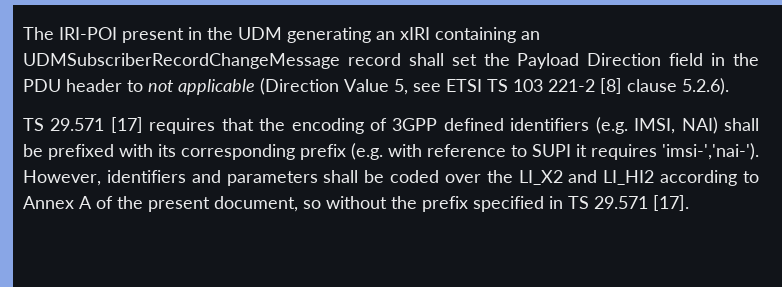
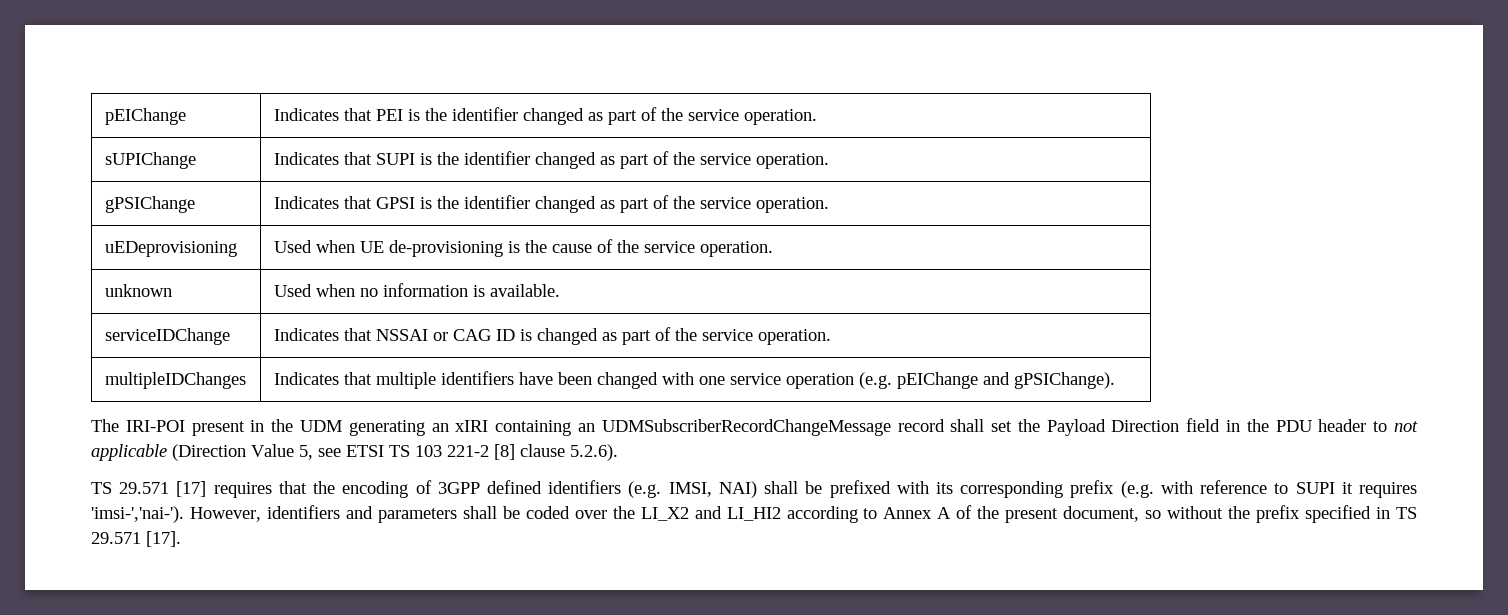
(23, 33) none -> [104,108,186,125] [273,107,817,125] [104,152,196,169] [273,151,829,169] [104,196,195,213] [273,195,829,213] [104,241,237,257] [273,239,773,257] [104,284,172,297] [273,283,560,297] [104,328,230,345] [273,327,831,345] [104,372,246,389] [273,371,1115,389] pEIChange | Indicates that PEI is the identifier changed as part of the service operation. // sUPIChange | Indicates that SUPI is the identifier changed as part of the service operation. // gPSIChange | Indicates that GPSI is the identifier changed as part of the service operation. // uEDeprovisioning | Used when UE de-provisioning is the cause of the service operation. // unknown | Used when no information is available. // serviceIDChange | Indicates that NSSAI or CAG ID is changed as part of the service operation. // multipleIDChanges | Indicates that multiple identifiers have been changed with one service operation (e.g. pEIChange and gPSIChange). //

